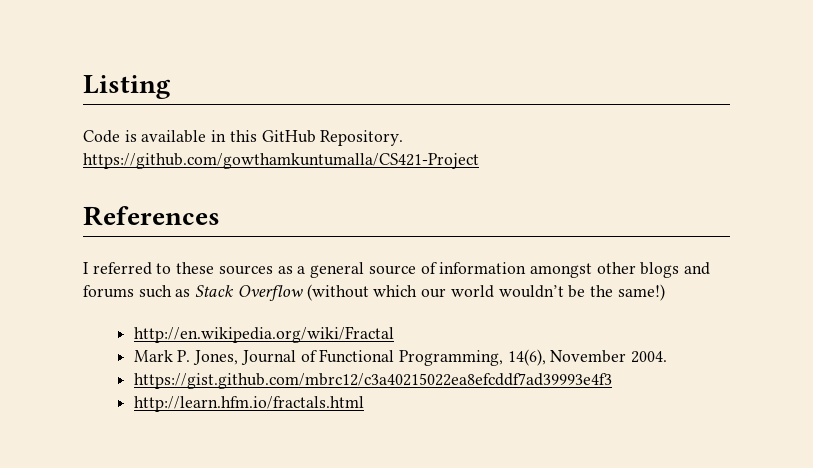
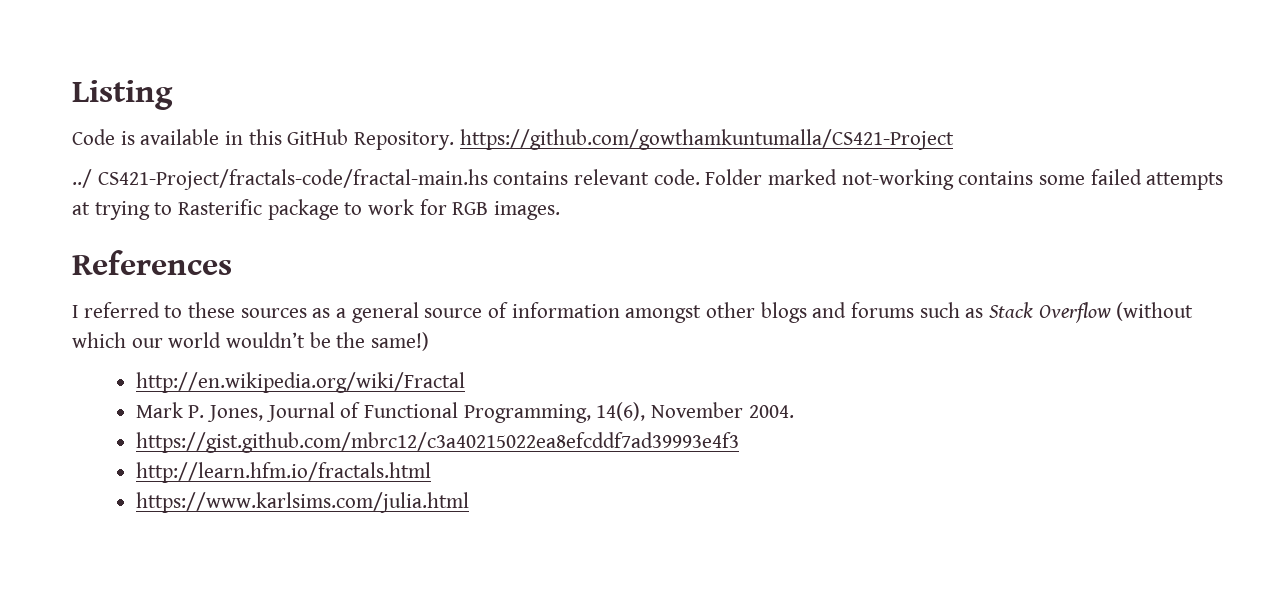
(479, 161) none -> [72,169,1224,190] [72,199,561,220] // ../ CS421-Project/fractals-code/fractal-main.hs contains relevant code. Folder marked not-working contains some failed attempts at trying to Rasterific package to work for RGB images.
(364, 404) none -> [135,492,469,513] // https://www.karlsims.com/julia.html

